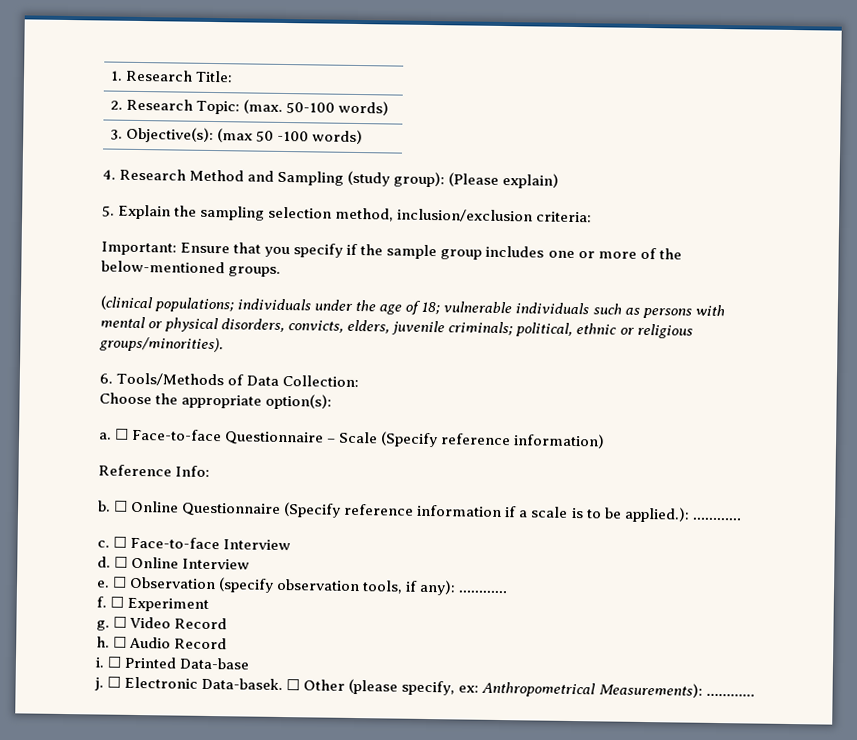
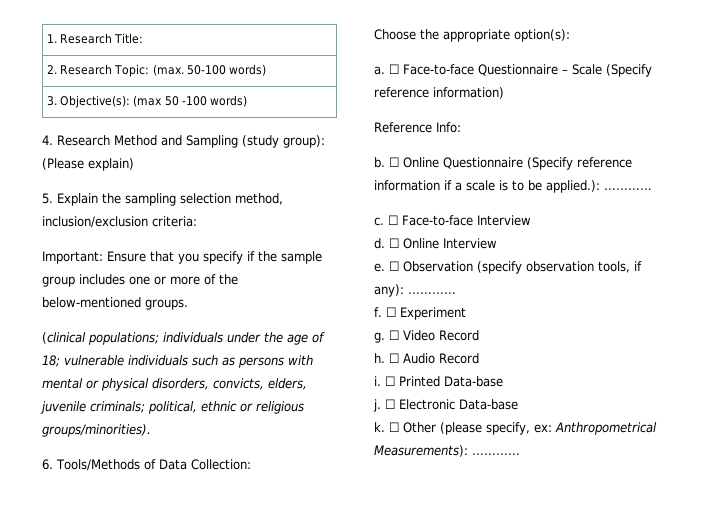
[201,677,284,691] Data-basek. -> [459,399,518,410] [374,422,385,432] Data-base // k.

